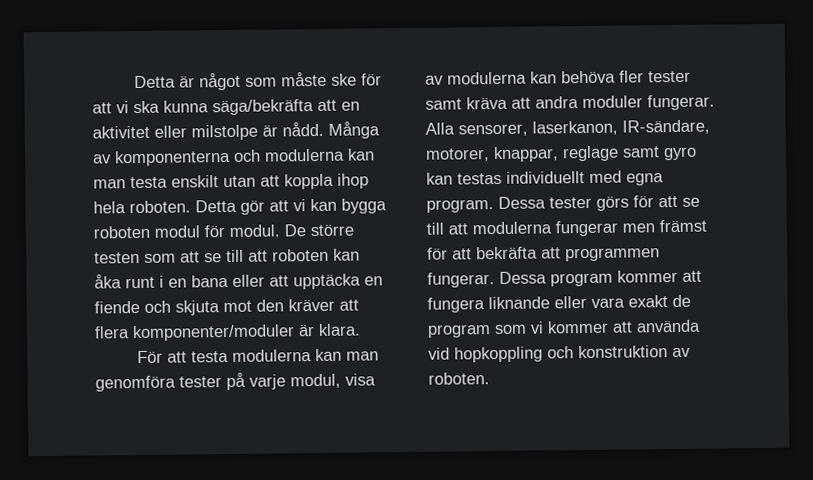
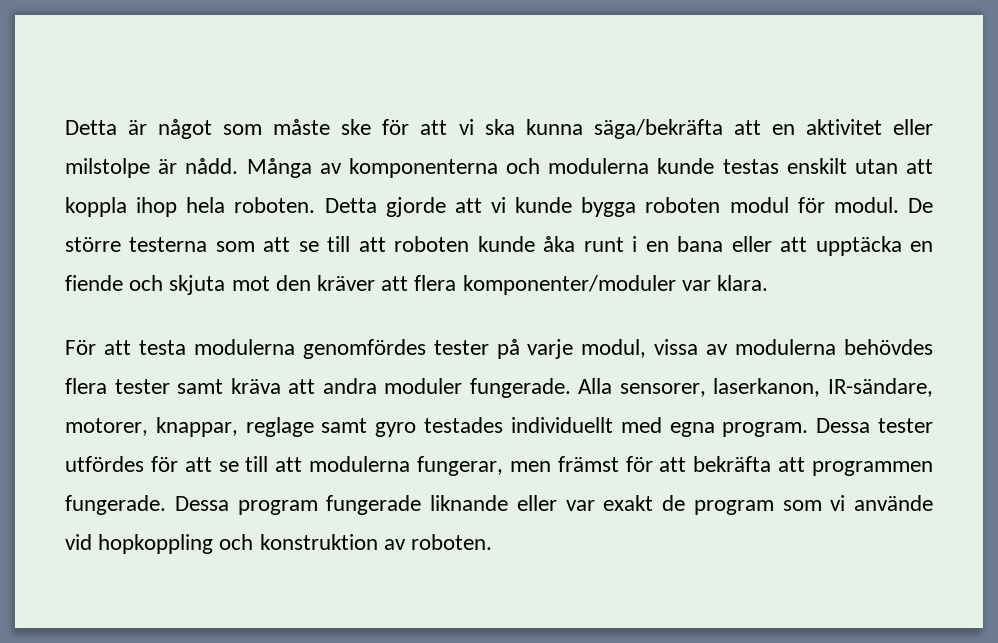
[347,148,375,161] [93,176,168,189] kan man testa -> [657,158,779,174] kunde testas
[240,198,337,215] gör att vi kan -> [385,197,573,217] gjorde att vi kunde
[94,251,140,264] testen -> [129,237,208,252] testerna
[333,248,360,261] kan -> [477,236,535,252] kunde
[298,325,315,337] är -> [681,280,711,291] var
[314,348,379,362] [95,375,176,392] kan man genomföra -> [302,339,426,359] genomfördes
[345,373,376,386] visa -> [654,339,699,355] vissa
[530,70,644,84] kan behöva fler -> [843,339,933,355] [65,378,107,394] behövdes flera
[647,94,715,111] fungerar. -> [469,378,571,398] fungerade.
[426,172,502,185] kan testas -> [424,417,504,433] testades
[596,196,629,211] görs -> [65,456,144,472] utfördes
[555,220,618,237] fungerar -> [417,456,503,476] fungerar,
[427,272,495,288] fungerar. -> [65,495,166,515] fungerade.
[617,269,702,283] [427,297,485,313] kommer att fungera -> [326,495,422,515] fungerade
[591,297,625,308] vara -> [565,500,595,511] var
[547,319,701,334] kommer att använda -> [854,495,933,511] använde

